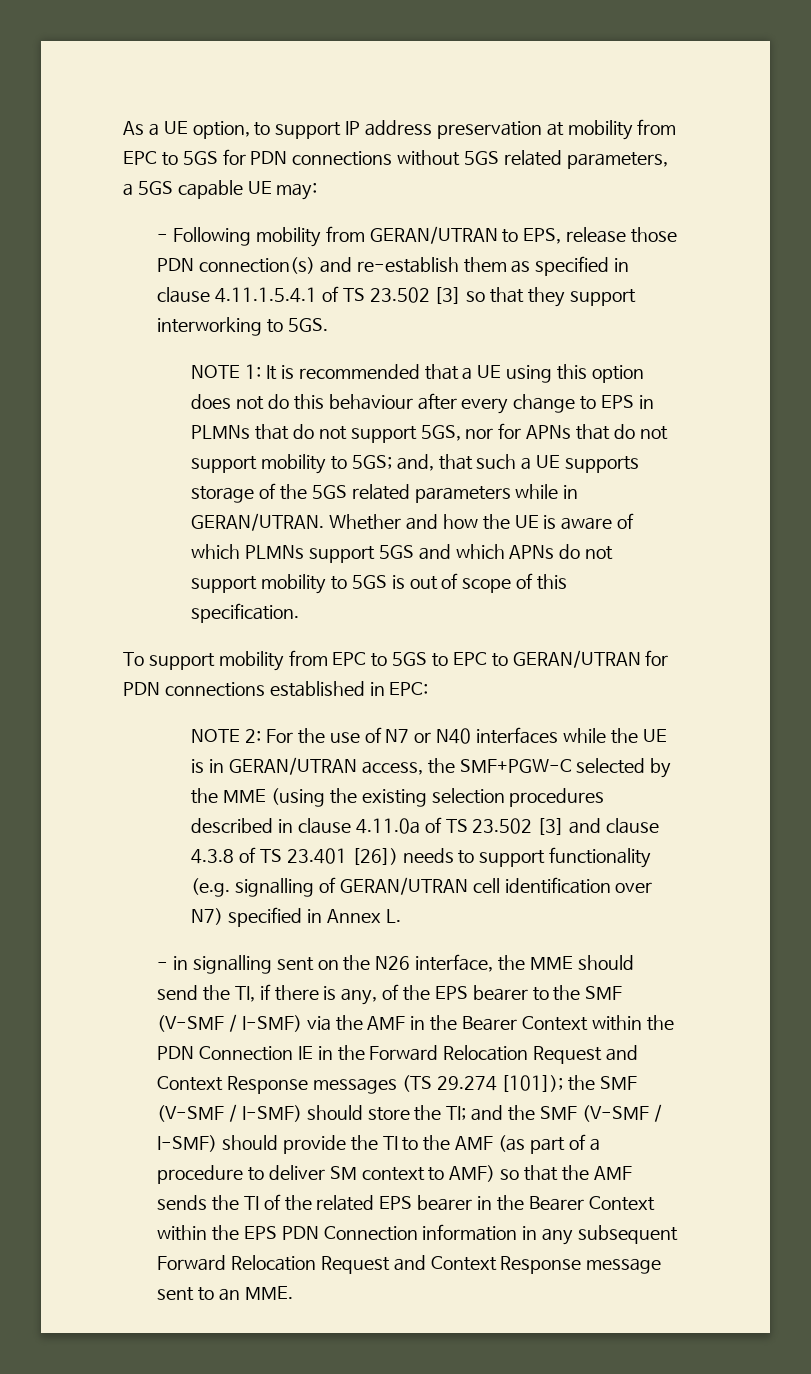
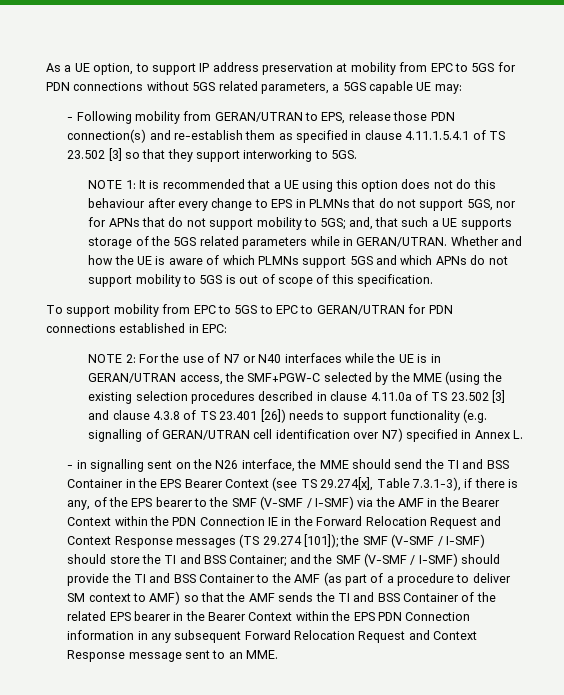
[234,986,255,1002] TI, -> [446,459,509,469] [67,477,461,491] TI and BSS Container in the EPS Bearer Context (see TS 29.274[x], Table 7.3.1-3),
[446,1106,467,1120] TI; -> [164,554,287,567] TI and BSS Container;
(398, 1143) none -> [149,573,255,583] and BSS Container
(259, 1203) none -> [353,592,459,602] and BSS Container

